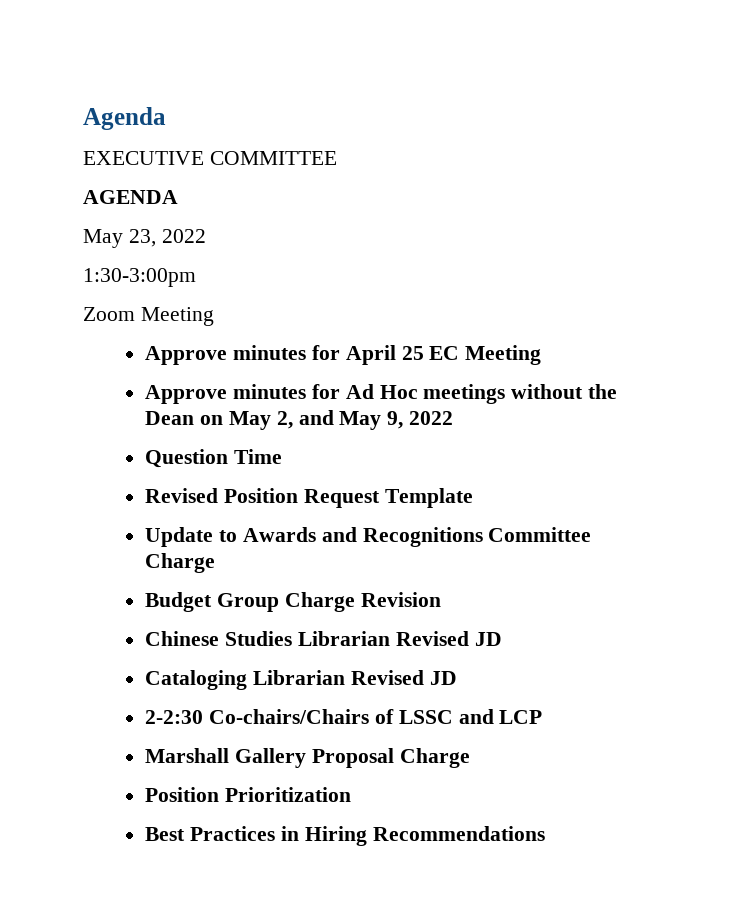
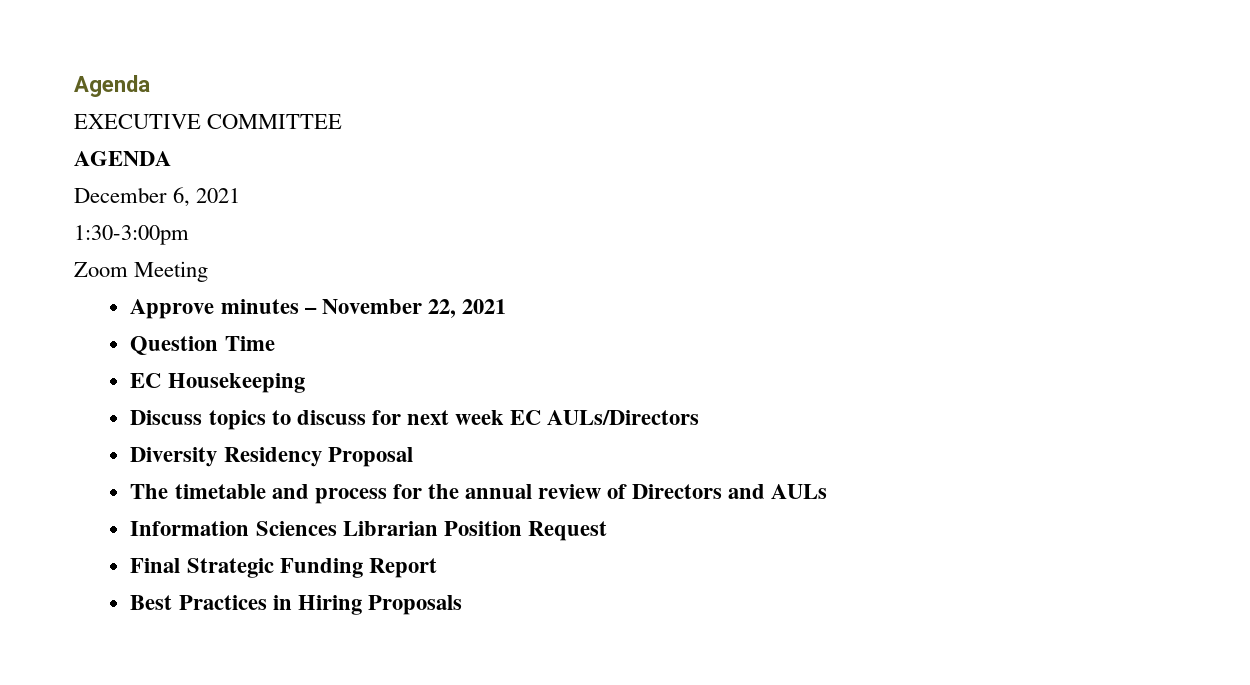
[83,229,206,248] May 23, 2022 -> [74,187,241,207] December 6, 2021
[312,345,542,365] [145,384,618,404] [145,410,454,430] [145,449,283,468] [145,488,473,508] [145,527,592,547] [145,553,216,573] [145,592,441,612] [145,631,502,646] [145,670,457,690] [145,709,543,724] [145,748,470,768] [145,787,352,802] for April 25 EC Meeting // Approve minutes for Ad Hoc meetings without the Dean on May 2, and May 9, 2022 // Question Time // Revised Position Request Template // Update to Awards and Recognitions Committee Charge // Budget Group Charge Revision // Chinese Studies Librarian Revised JD // Cataloging Librarian Revised JD // 2-2:30 Co-chairs/Chairs of LSSC and LCP // Marshall Gallery Proposal Charge // Position Prioritization -> [304,299,506,318] [130,336,275,355] [130,373,305,393] [130,410,700,430] [130,447,413,467] [130,484,828,504] [130,521,607,541] [130,558,437,578] – November 22, 2021 // Question Time // EC Housekeeping // Discuss topics to discuss for next week EC AULs/Directors // Diversity Residency Proposal // The timetable and process for the annual review of Directors and AULs // Information Sciences Librarian Position Request // Final Strategic Funding Report
[372,826,545,841] Recommendations -> [367,595,462,615] Proposals

